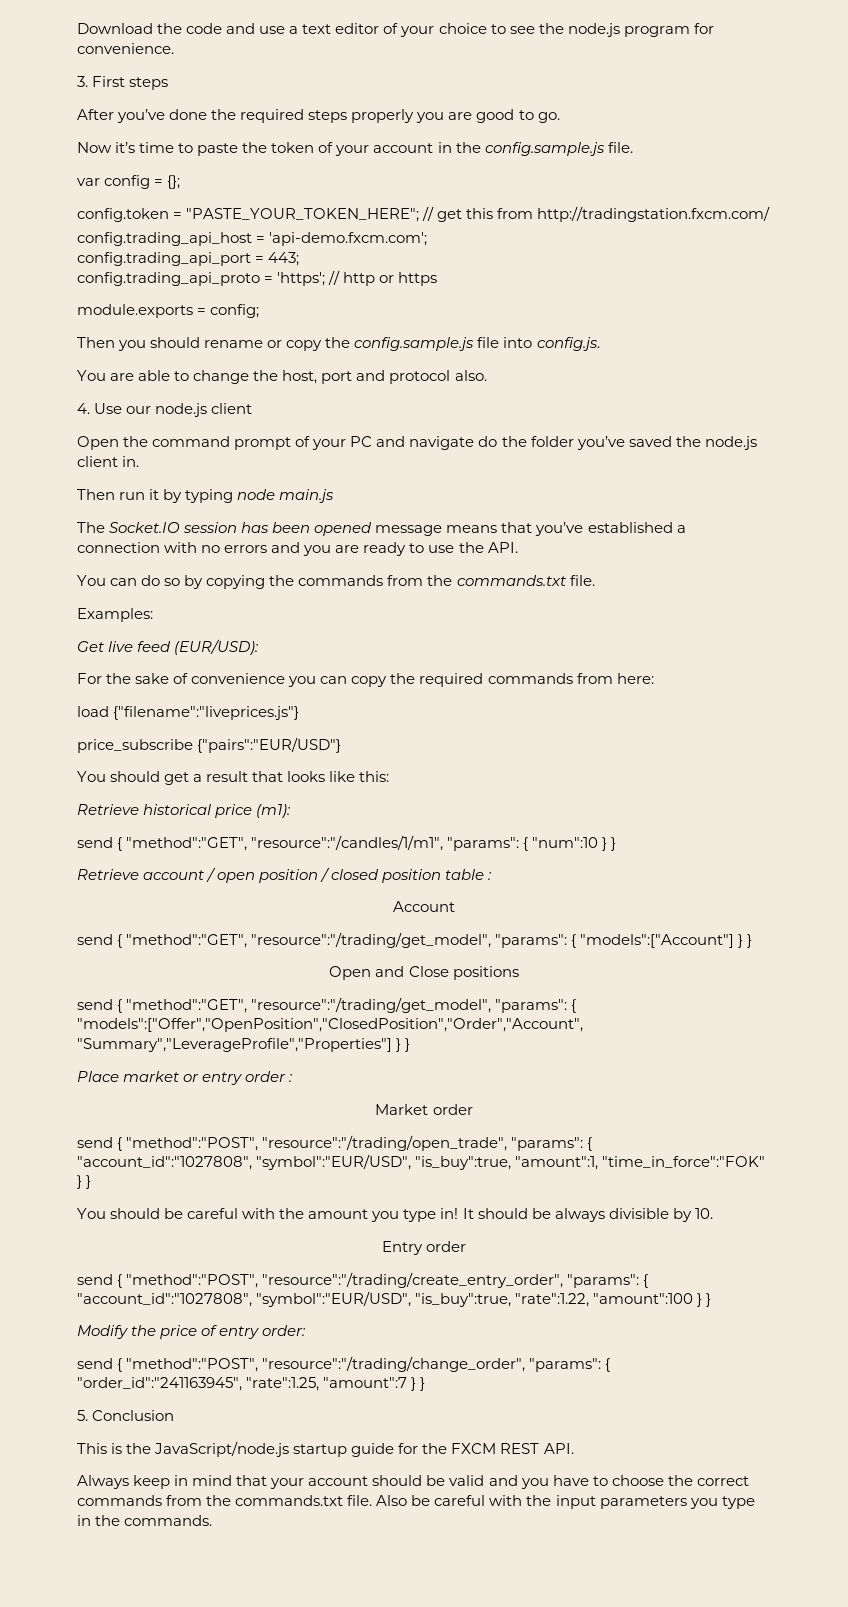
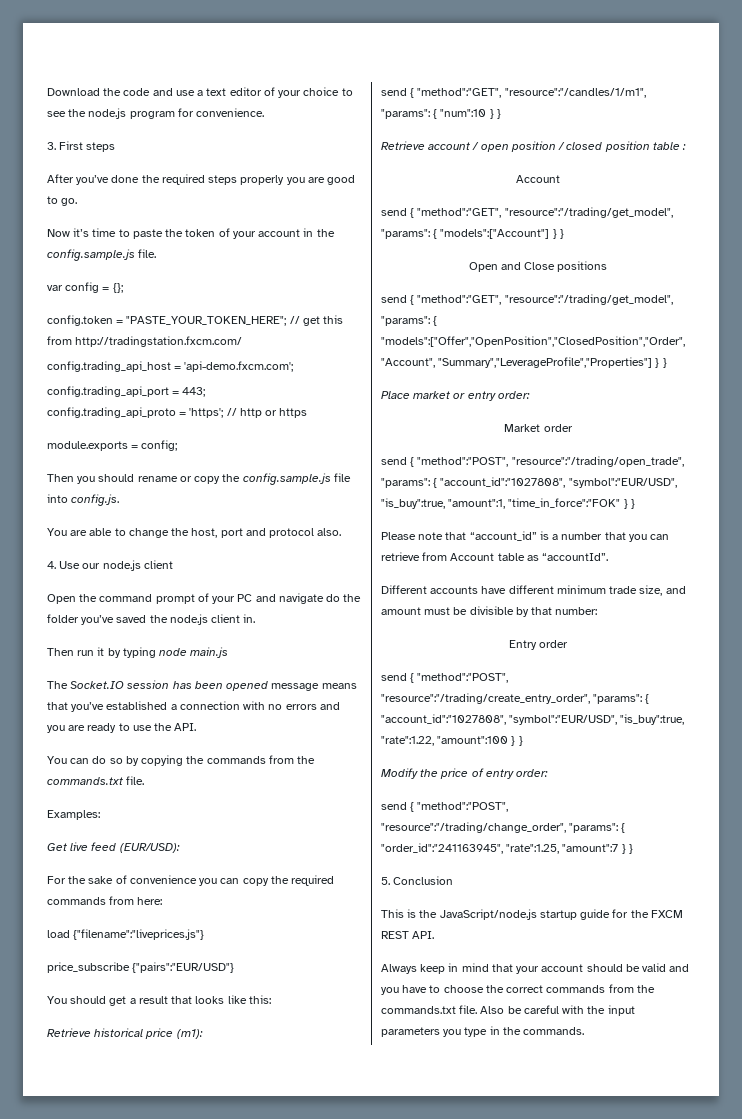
[245,1071,294,1082] order : -> [497,391,530,399] order:
[77,1208,713,1222] You should be careful with the amount you type in! It should be always divisible by 10. -> [381,531,670,542] [381,552,609,561] [381,585,686,596] [381,606,598,617] Please note that “account_id” is a number that you can retrieve from Account table as “accountId”. // Different accounts have different minimum trade size, and amount must be divisible by that number:

